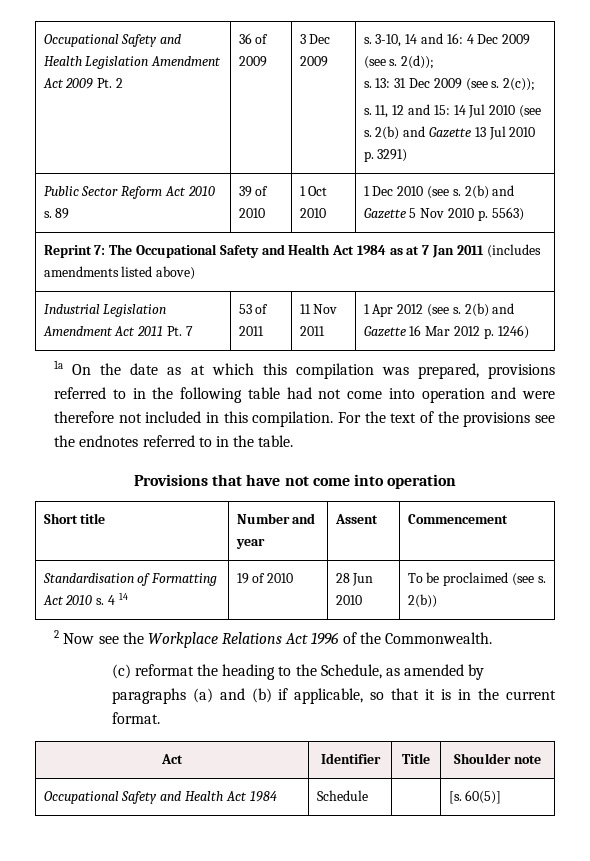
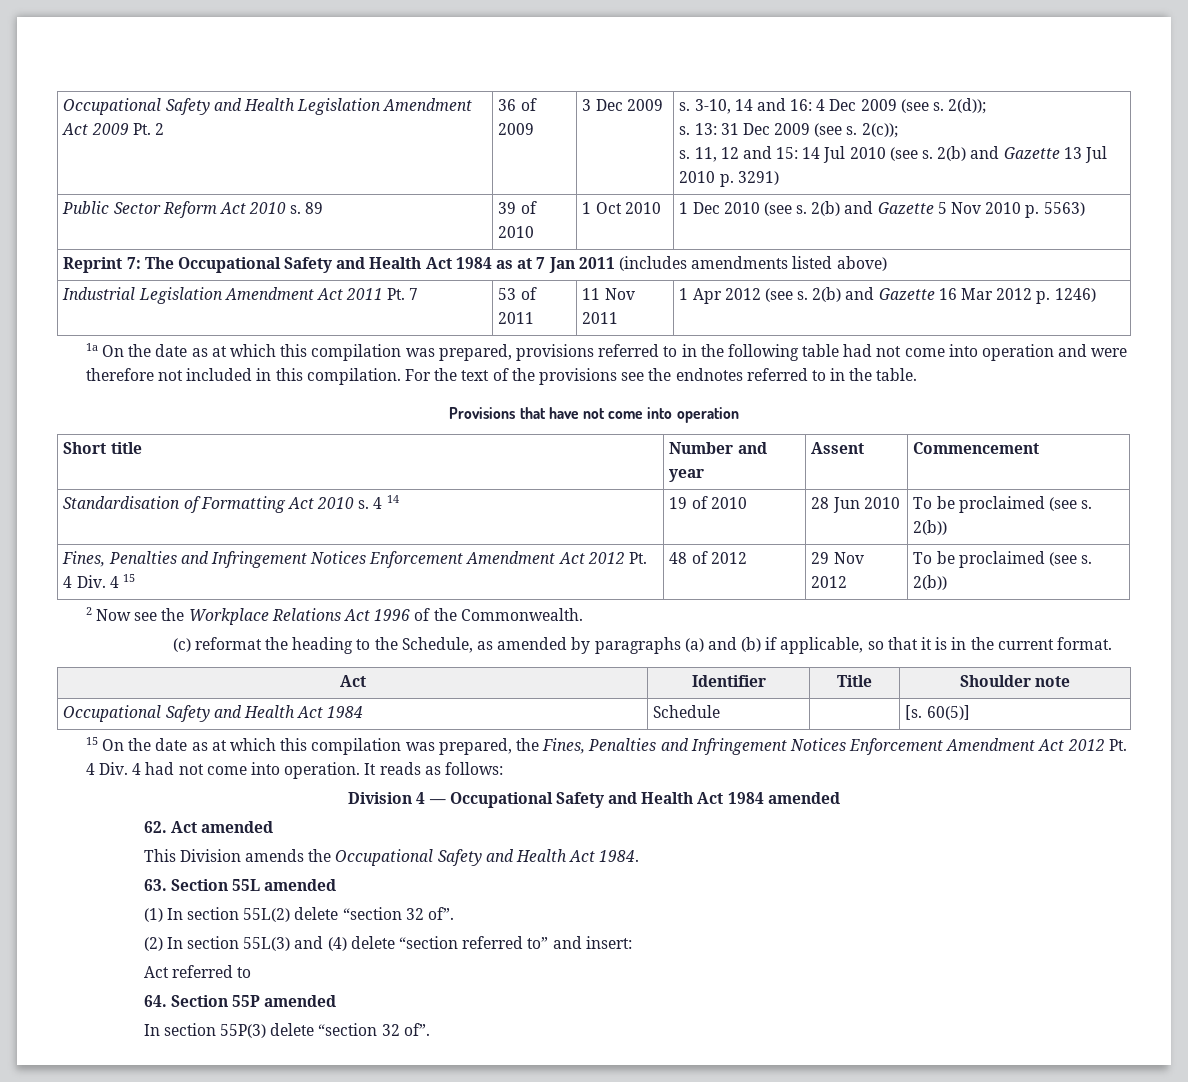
(437, 601) none -> [62,551,648,568] [63,574,135,588] [669,551,747,564] [811,552,864,564] [811,576,848,588] [913,551,1093,568] [913,575,948,590] // Fines, Penalties and Infringement Notices Enforcement Amendment Act 2012 Pt. 4 Div. 4 15 | 48 of 2012 | 29 Nov 2012 | To be proclaimed (see s. 2(b))
(502, 797) none -> [85,737,1127,755] [85,762,503,779] [348,792,840,808] [143,821,274,833] [143,849,640,866] [143,879,337,891] [143,907,455,922] [143,936,632,951] [143,965,252,978] [143,995,337,1007] [143,1023,430,1038] // 15 On the date as at which this compilation was prepared, the Fines, Penalties and Infringement Notices Enforcement Amendment Act 2012 Pt. 4 Div. 4 had not come into operation. It reads as follows: // Division 4 — Occupational Safety and Health Act 1984 amended // 62. Act amended // This Division amends the Occupational Safety and Health Act 1984. // 63. Section 55L amended // (1) In section 55L(2) delete “section 32 of”. // (2) In section 55L(3) and (4) delete “section referred to” and insert: // Act referred to // 64. Section 55P amended // In section 55P(3) delete “section 32 of”.

